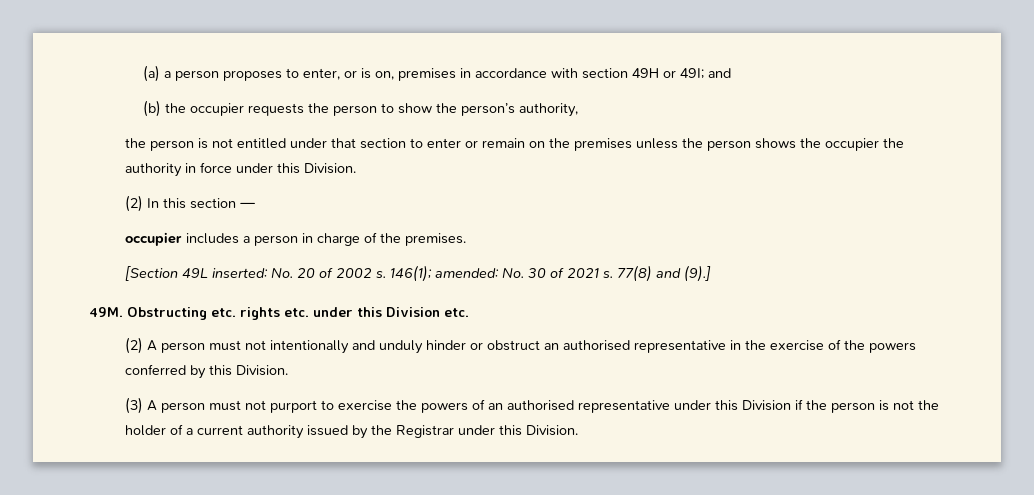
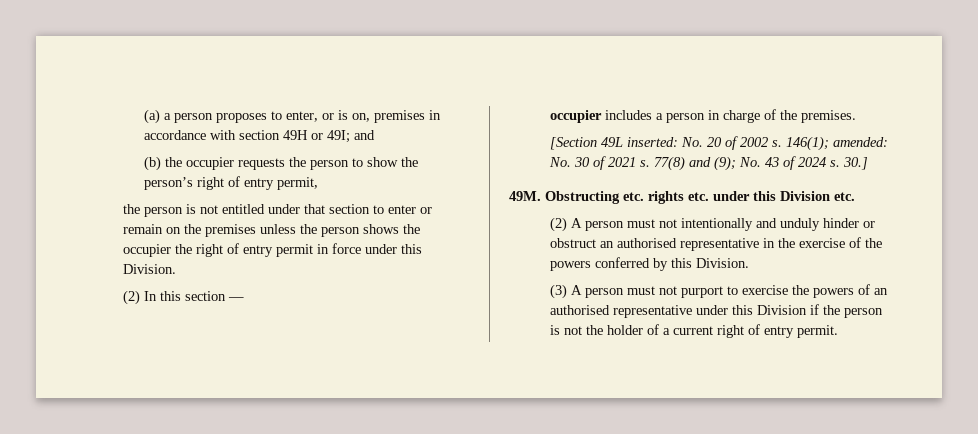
[518,103,578,117] authority, -> [196,176,318,190] right of entry permit,
[124,163,182,177] authority -> [196,243,314,257] right of entry permit
[683,265,711,282] (9).] -> [714,156,869,171] (9); No. 43 of 2024 s. 30.]
[246,425,578,439] authority issued by the Registrar under this Division. -> [717,324,839,338] right of entry permit.

